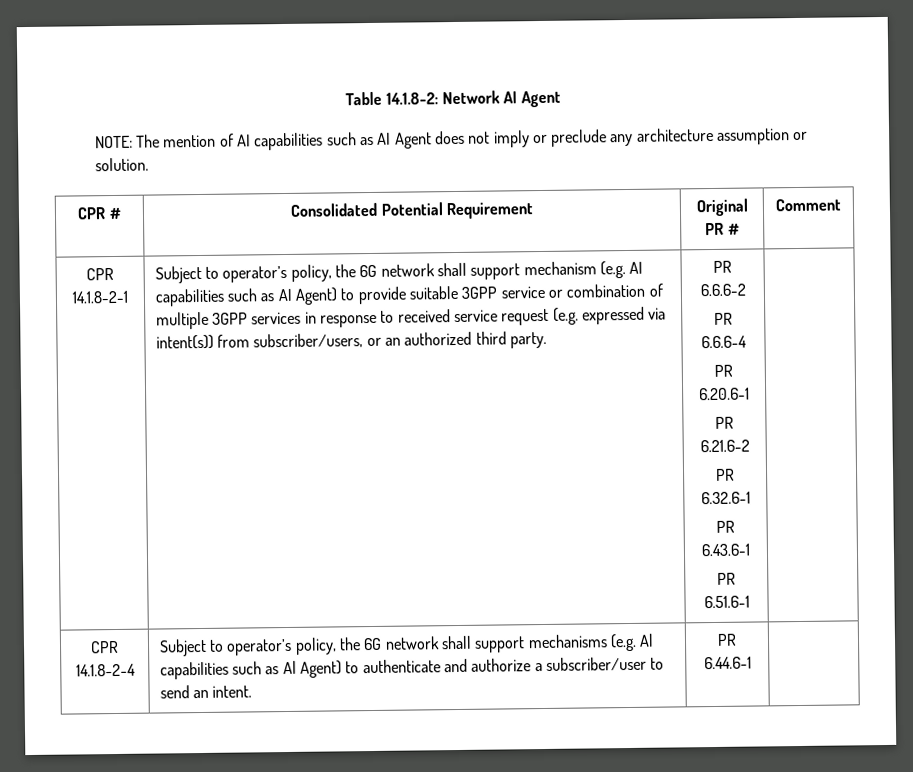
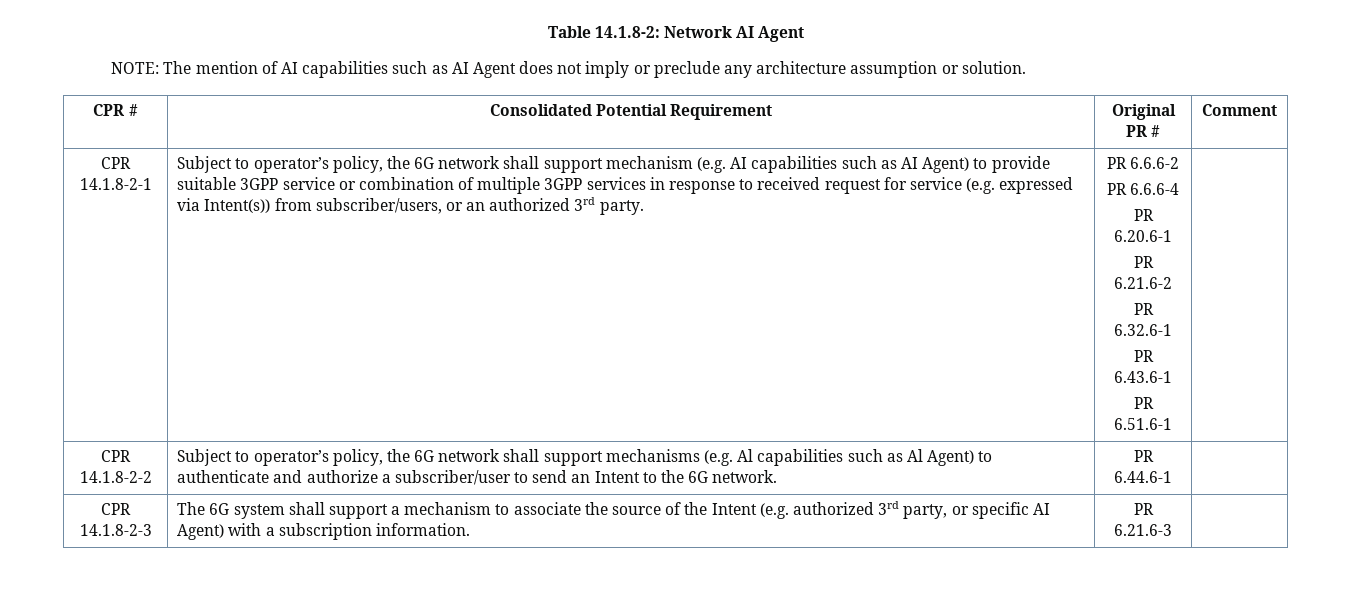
[454,308,550,326] service request -> [824,177,962,194] request for service
[155,334,214,350] intent(s)) -> [204,199,271,213] Intent(s))
[475,331,507,345] third -> [574,197,596,211] 3rd
[75,663,136,677] 14.1.8-2-4 -> [79,471,152,483] 14.1.8-2-2
[212,685,253,698] [717,633,737,646] [703,656,752,670] intent. | PR 6.44.6-1 -> [594,470,778,483] [1133,450,1154,462] [1114,471,1172,483] [101,503,131,515] [79,524,152,536] [177,501,1050,519] [177,523,470,540] [1133,503,1154,515] [1114,524,1172,536] Intent to the 6G network. | PR 6.44.6-1 | // CPR 14.1.8-2-3 | The 6G system shall support a mechanism to associate the source of the Intent (e.g. authorized 3rd party, or specific AI Agent) with a subscription information. | PR 6.21.6-3

